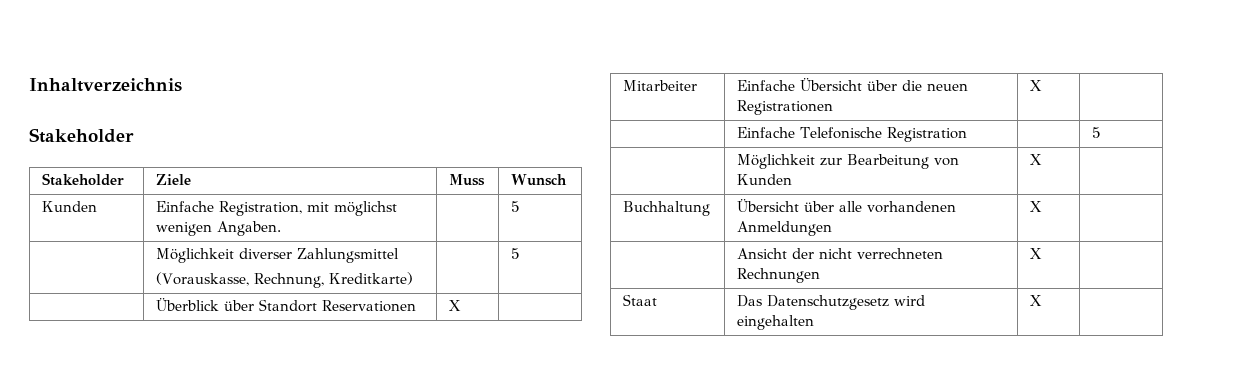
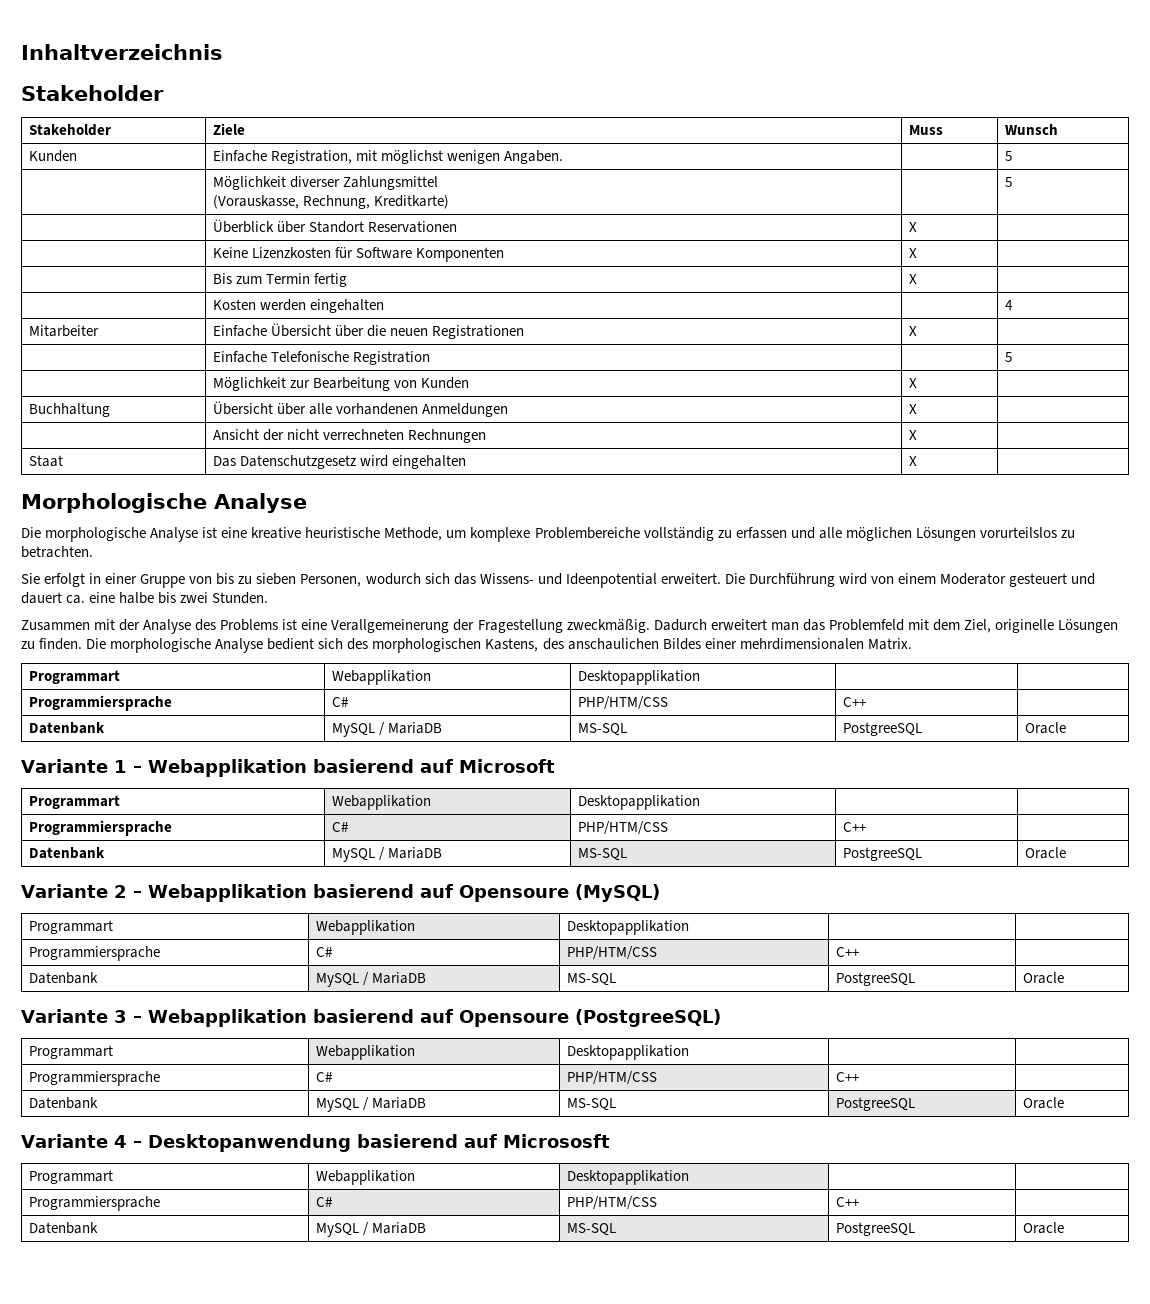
(462, 305) none -> [213,247,505,262] [909,248,918,258] [213,273,348,287] [909,274,918,284] [213,299,385,313] [1005,300,1014,310] // | Keine Lizenzkosten für Software Komponenten | X | // | Bis zum Termin fertig | X | // | Kosten werden eingehalten | | 4
(1043, 300) none -> [21,493,307,513] [21,527,1075,542] [21,546,93,558] [21,573,1096,588] [21,592,269,604] [21,619,1119,634] [21,638,912,653] [29,670,121,684] [332,670,432,685] [578,670,701,685] [29,695,173,711] [332,697,350,707] [578,696,669,710] [843,697,867,707] [29,722,106,734] [332,722,443,737] [578,723,628,736] [843,722,923,736] [1025,722,1067,734] [21,759,555,777] [29,795,121,809] [332,795,432,810] [578,795,701,810] [29,820,173,836] [332,822,350,832] [578,821,669,835] [843,822,867,832] [29,847,106,859] [332,847,443,862] [578,848,628,861] [843,847,923,861] [1025,847,1067,859] [21,884,660,902] [29,920,114,934] [316,920,416,935] [567,920,690,935] [29,946,161,961] [316,947,334,957] [567,946,658,960] [836,947,860,957] [29,972,99,984] [316,972,427,987] [567,973,617,986] [836,972,916,986] [1023,972,1065,984] [21,1009,721,1027] [29,1045,114,1059] [316,1045,416,1060] [567,1045,690,1060] [29,1071,161,1086] [316,1072,334,1082] [567,1071,658,1085] [836,1072,860,1082] [29,1097,99,1109] [316,1097,427,1112] [567,1098,617,1111] [836,1097,916,1111] [1023,1097,1065,1109] [21,1134,610,1152] [29,1170,114,1184] [316,1170,416,1185] [567,1170,690,1185] [29,1196,161,1211] [316,1197,334,1207] [567,1196,658,1210] [836,1197,860,1207] [29,1222,99,1234] [316,1222,427,1237] [567,1223,617,1236] [836,1222,916,1236] [1023,1222,1065,1234] // Morphologische Analyse // Die morphologische Analyse ist eine kreative heuristische Methode, um komplexe Problembereiche vollständig zu erfassen und alle möglichen Lösungen vorurteilslos zu betrachten. // Sie erfolgt in einer Gruppe von bis zu sieben Personen, wodurch sich das Wissens- und Ideenpotential erweitert. Die Durchführung wird von einem Moderator gesteuert und dauert ca. eine halbe bis zwei Stunden. // Zusammen mit der Analyse des Problems ist eine Verallgemeinerung der Fragestellung zweckmäßig. Dadurch erweitert man das Problemfeld mit dem Ziel, originelle Lösungen zu finden. Die morphologische Analyse bedient sich des morphologischen Kastens, des anschaulichen Bildes einer mehrdimensionalen Matrix. // Programmart | Webapplikation | Desktopapplikation | | // Programmiersprache | C# | PHP/HTM/CSS | C++ | // Datenbank | MySQL / MariaDB | MS-SQL | PostgreeSQL | Oracle // Variante 1 – Webapplikation basierend auf Microsoft // Programmart | Webapplikation | Desktopapplikation | | // Programmiersprache | C# | PHP/HTM/CSS | C++ | // Datenbank | MySQL / MariaDB | MS-SQL | PostgreeSQL | Oracle // Variante 2 – Webapplikation basierend auf Opensoure (MySQL) // Programmart | Webapplikation | Desktopapplikation | | // Programmiersprache | C# | PHP/HTM/CSS | C++ | // Datenbank | MySQL / MariaDB | MS-SQL | PostgreeSQL | Oracle // Variante 3 – Webapplikation basierend auf Opensoure (PostgreeSQL) // Programmart | Webapplikation | Desktopapplikation | | // Programmiersprache | C# | PHP/HTM/CSS | C++ | // Datenbank | MySQL / MariaDB | MS-SQL | PostgreeSQL | Oracle // Variante 4 – Desktopanwendung basierend auf Micrososft // Programmart | Webapplikation | Desktopapplikation | | // Programmiersprache | C# | PHP/HTM/CSS | C++ | // Datenbank | MySQL / MariaDB | MS-SQL | PostgreeSQL | Oracle

